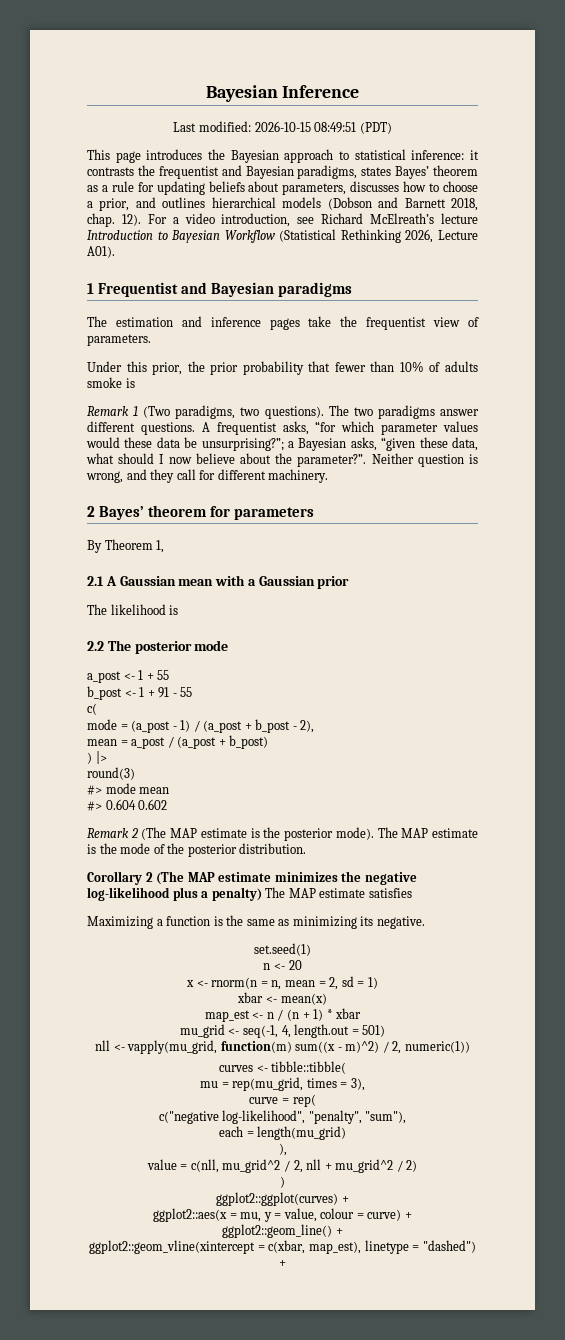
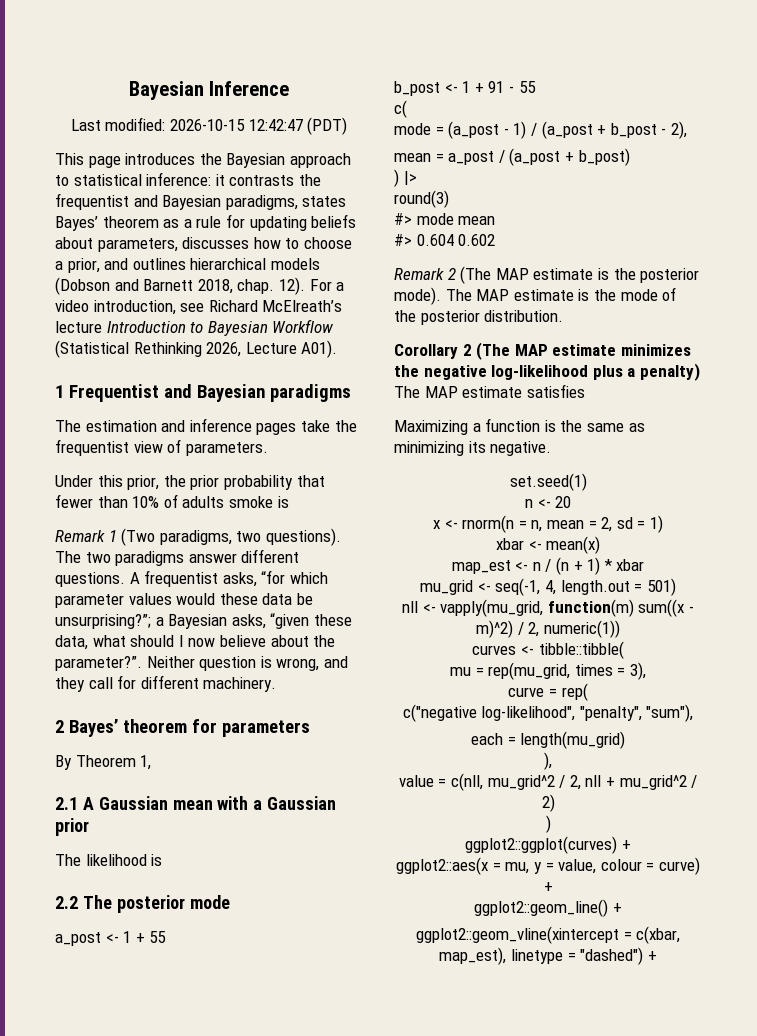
[314,122,357,133] 08:49:51 -> [248,119,303,131] 12:42:47

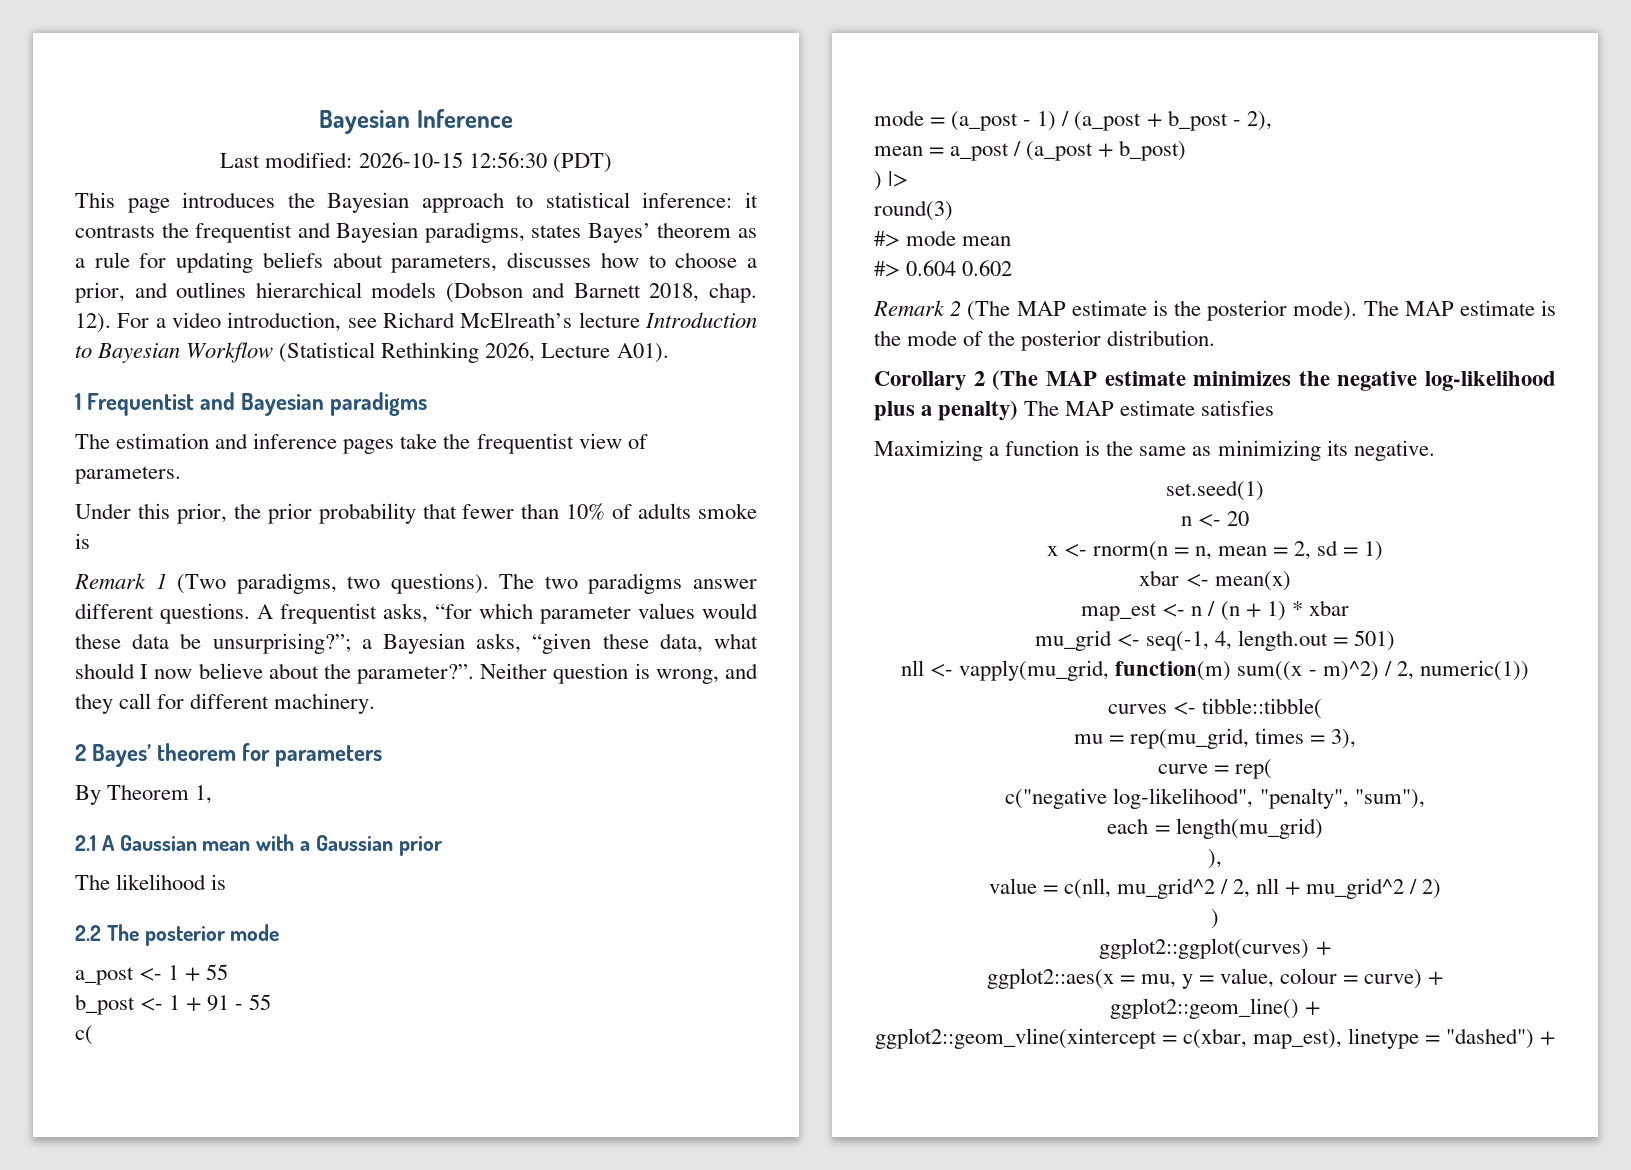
[248,119,303,131] 12:42:47 -> [468,152,547,168] 12:56:30

